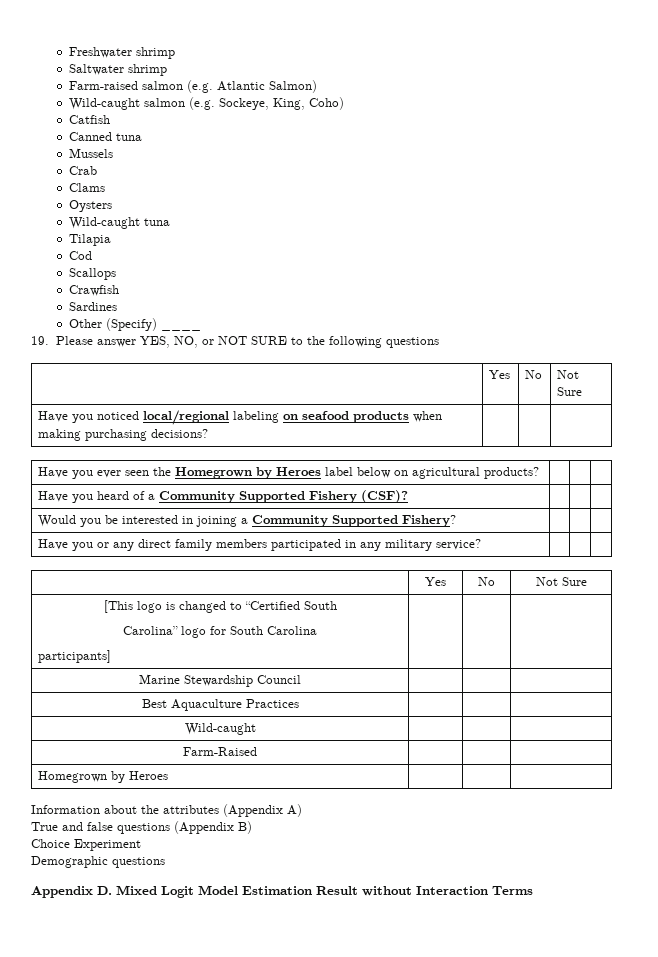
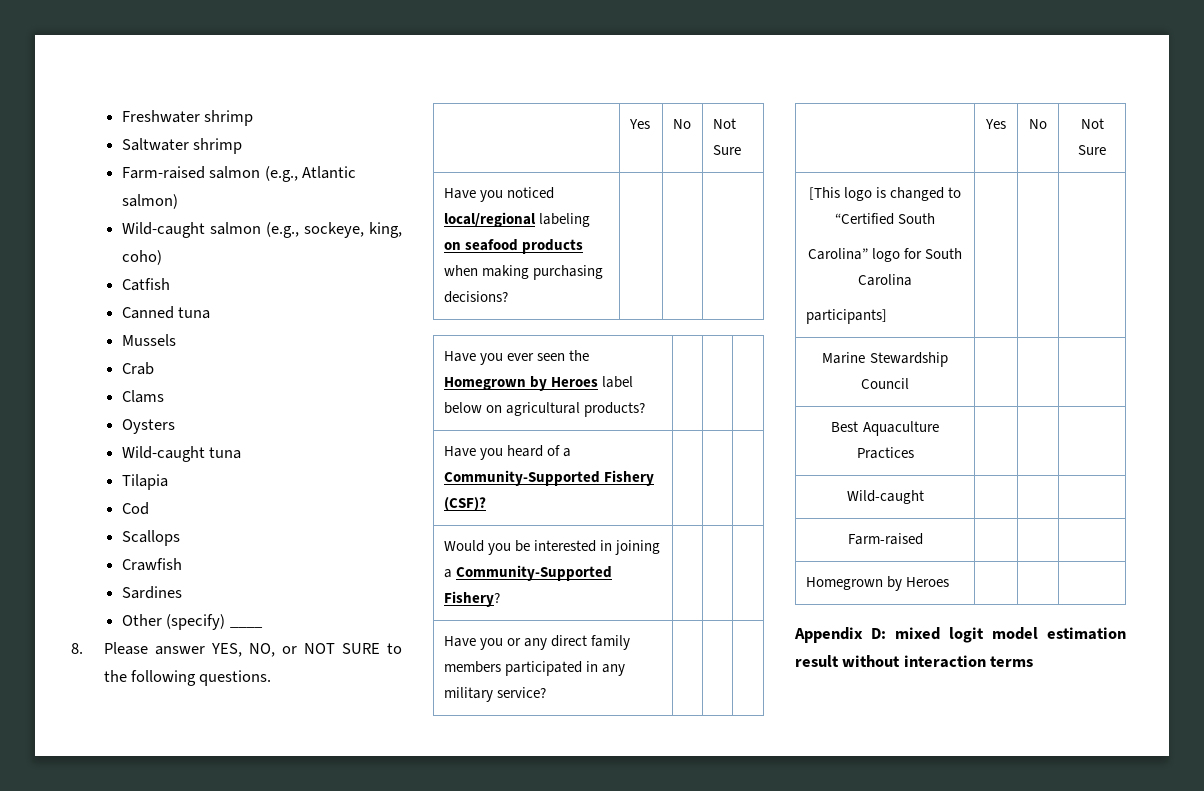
[186,80,317,93] (e.g. Atlantic Salmon) -> [264,166,357,182] [121,194,178,209] (e.g., Atlantic salmon)
[188,97,344,110] (e.g. Sockeye, King, Coho) -> [265,222,402,238] [121,250,162,265] (e.g., sockeye, king, coho)
[105,318,157,331] (Specify) -> [166,614,226,630] (specify)
[31,336,49,345] 19. -> [71,643,83,654] 8.
[385,337,439,348] questions -> [199,670,272,686] questions.
[159,491,306,503] Community Supported -> [443,470,600,486] Community-Supported
[252,515,399,527] Community Supported -> [455,565,612,581] Community-Supported
[183,747,257,756] Farm-Raised -> [847,533,923,545] Farm-raised
[31,804,302,817] [31,821,252,834] [31,839,141,851] [31,856,165,868] [31,885,533,898] Information about the attributes (Appendix A) // True and false questions (Appendix B) // Choice Experiment // Demographic questions // Appendix D. Mixed Logit Model Estimation Result without Interaction Terms -> [794,627,1126,643] [795,655,1034,668] Appendix D: mixed logit model estimation result without interaction terms

